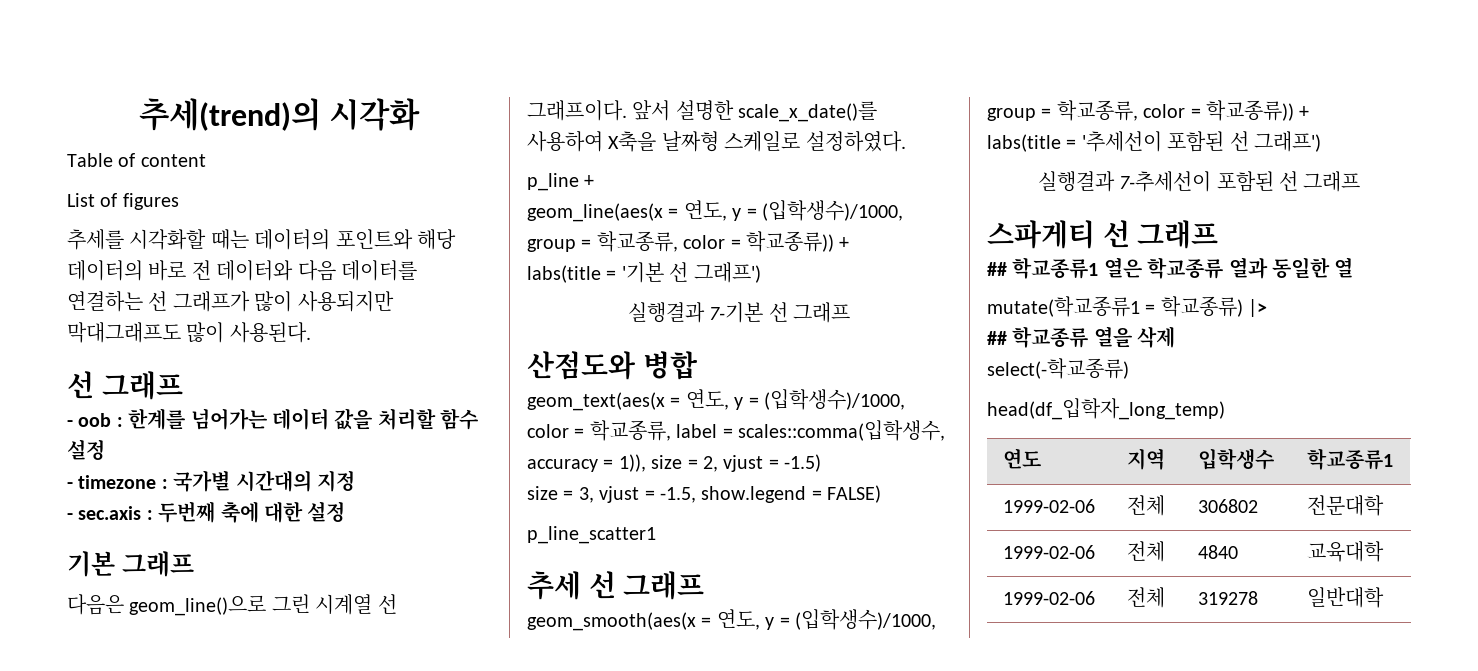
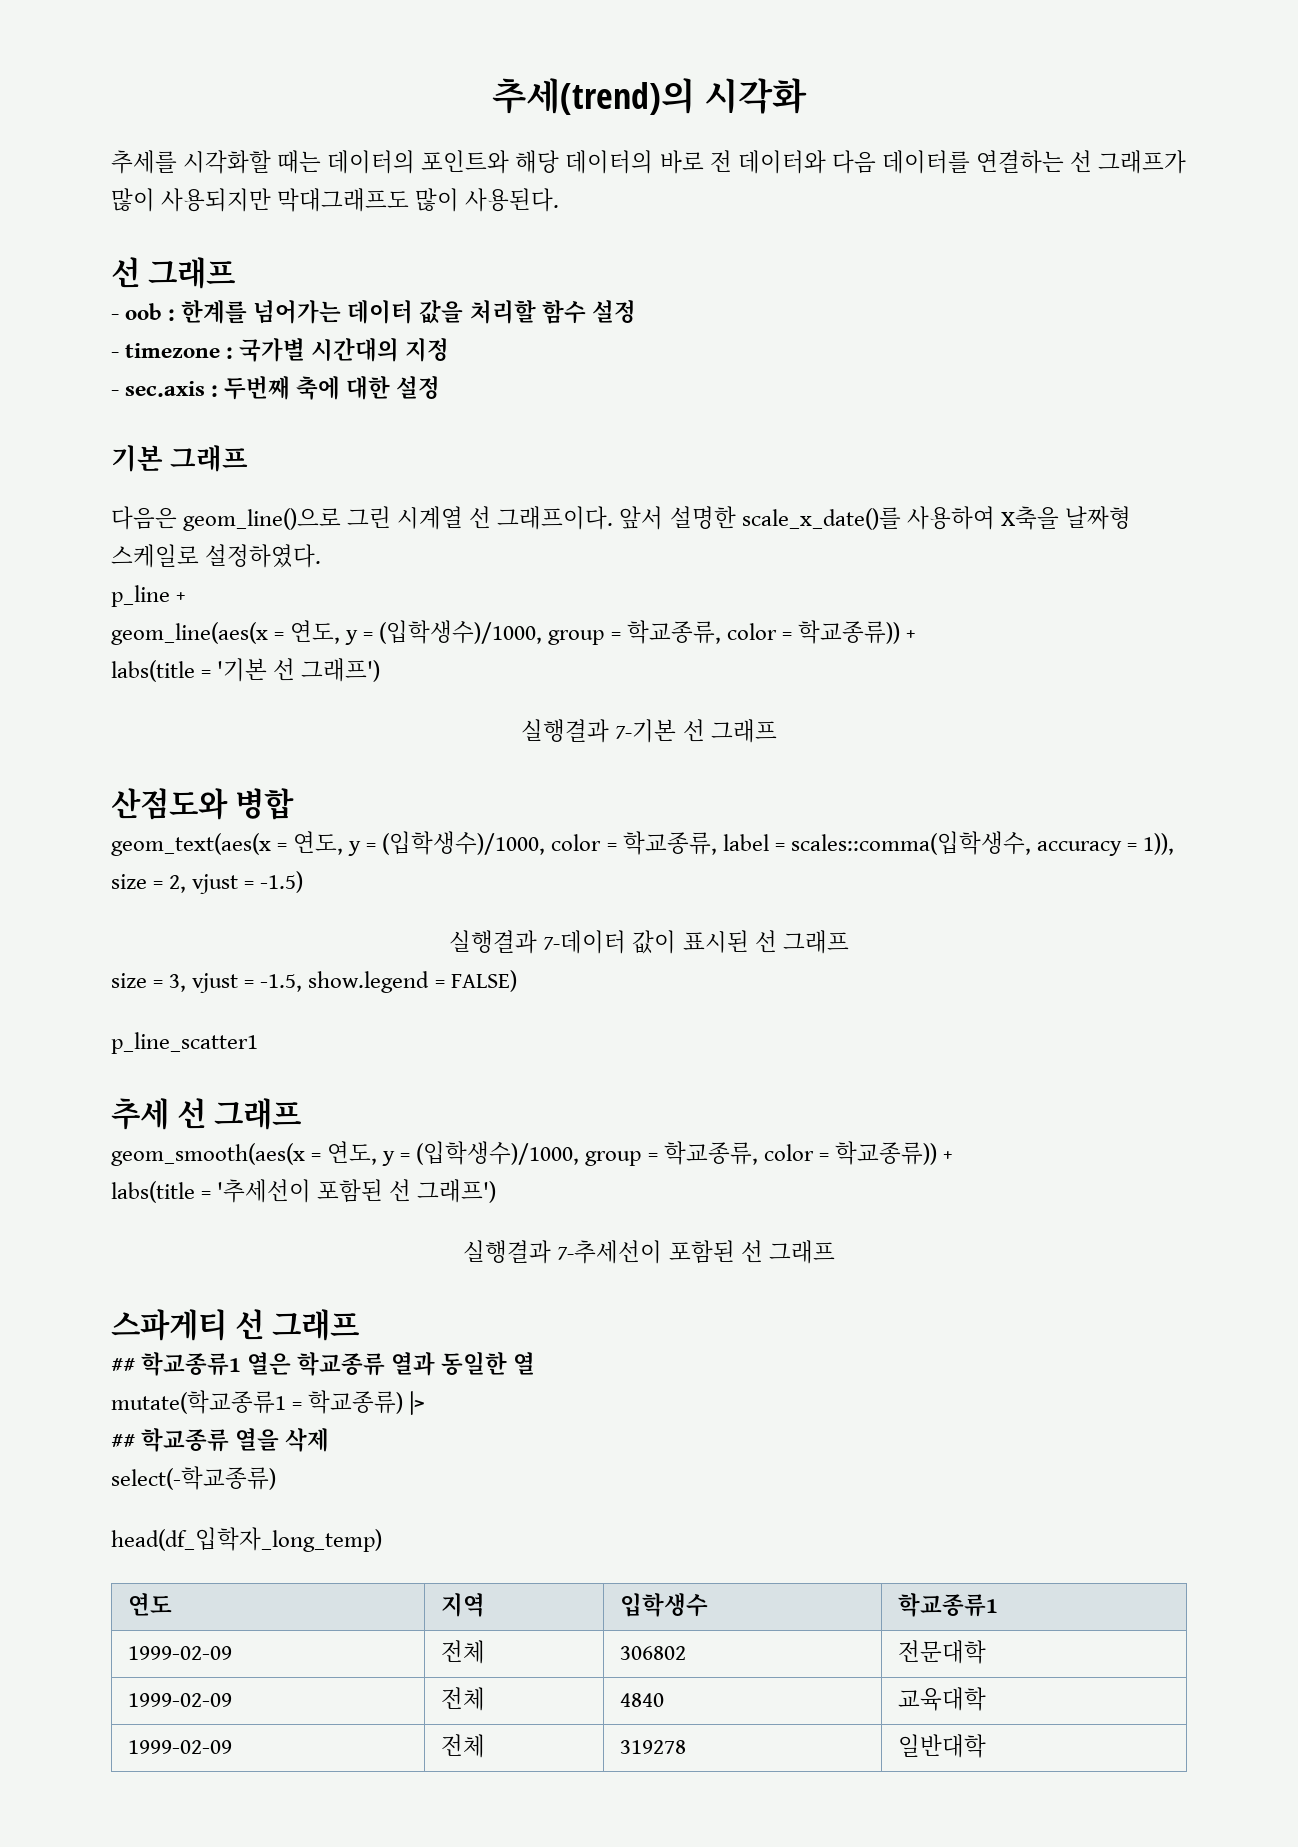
[67,153,206,167] [67,193,179,210] // Table of content // List of figures -> (808, 96) none
(822, 463) none -> [449,930,849,954] // 실행결과 7-데이터 값이 표시된 선 그래프
[1002,499,1095,513] 1999-02-06 -> [127,1646,232,1660] 1999-02-09
[1002,545,1095,559] 1999-02-06 -> [127,1693,232,1707] 1999-02-09
[1002,591,1095,605] 1999-02-06 -> [127,1740,232,1754] 1999-02-09

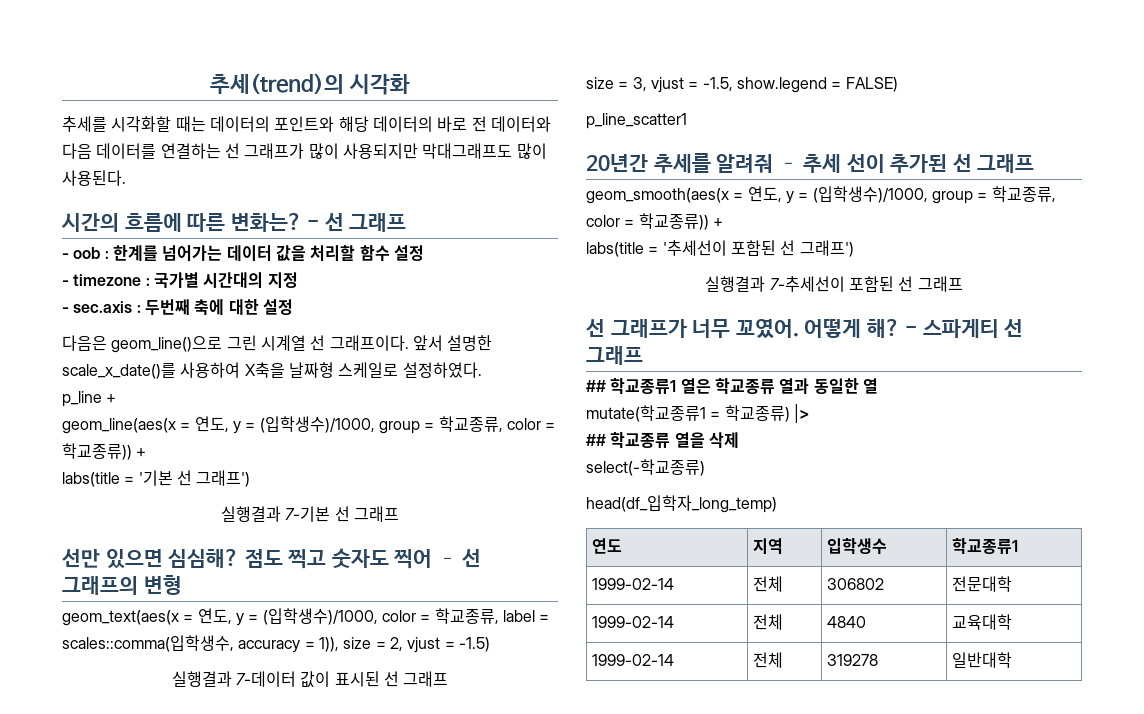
(560, 200) none -> [61,213,320,232] 시간의 흐름에 따른 변화는? -
[111,445,249,472] // 기본 그래프 -> (293, 307) none
[111,788,295,820] 산점도와 병합 -> [62,548,482,569] [62,575,182,595] 선만 있으면 심심해? 점도 찍고 숫자도 찍어 – 선 그래프의 변형
[111,1098,169,1130] 추세 -> [586,153,948,173] 20년간 추세를 알려줘 – 추세 선이 추가된
(835, 1252) none -> [586,319,918,339] 선 그래프가 너무 꼬였어. 어떻게 해? -
[127,1646,232,1660] 1999-02-09 -> [592,578,675,590] 1999-02-14
[127,1693,232,1707] 1999-02-09 -> [592,616,675,628] 1999-02-14
[127,1740,232,1754] 1999-02-09 -> [592,654,675,666] 1999-02-14

